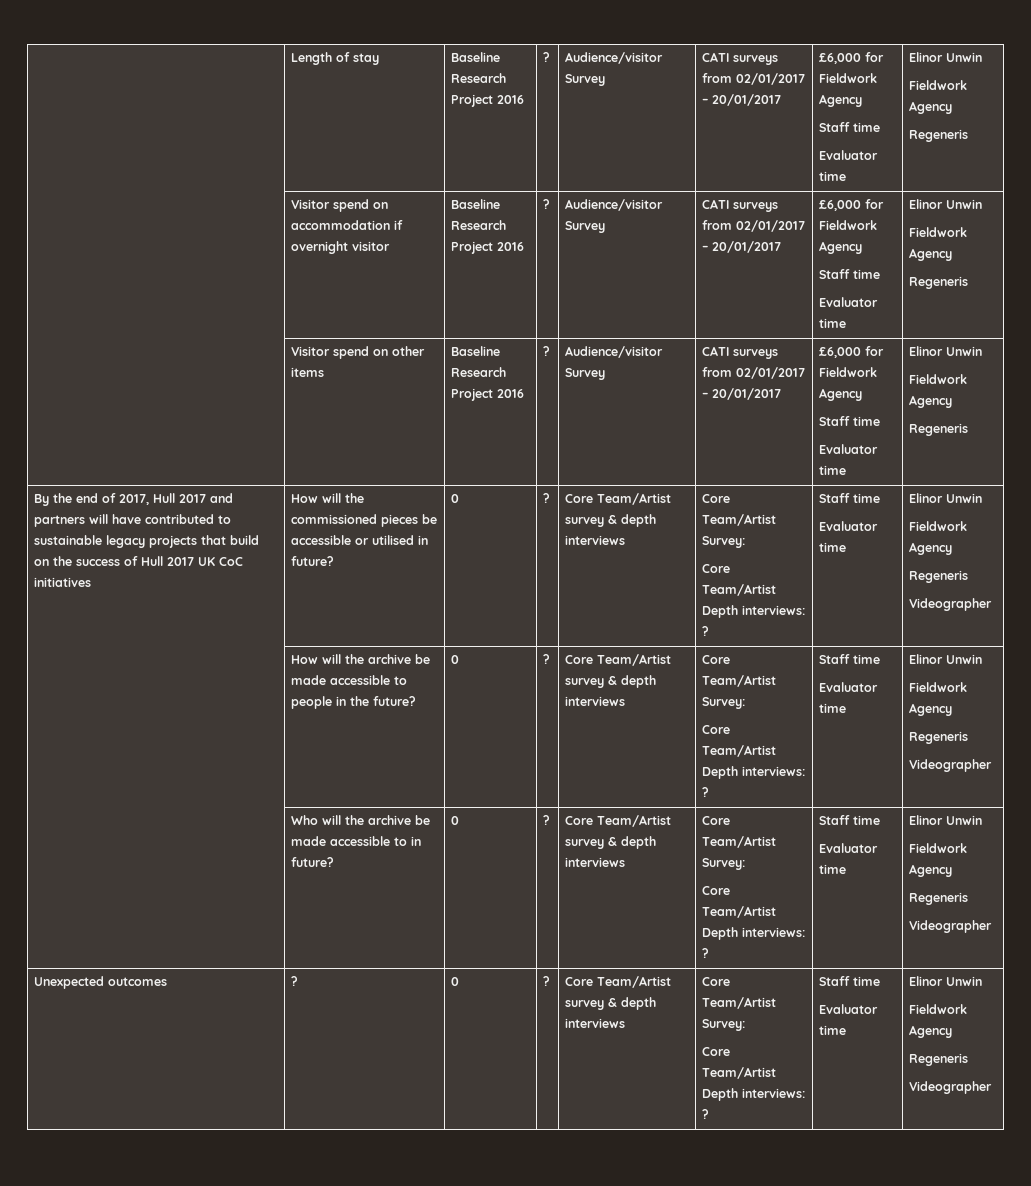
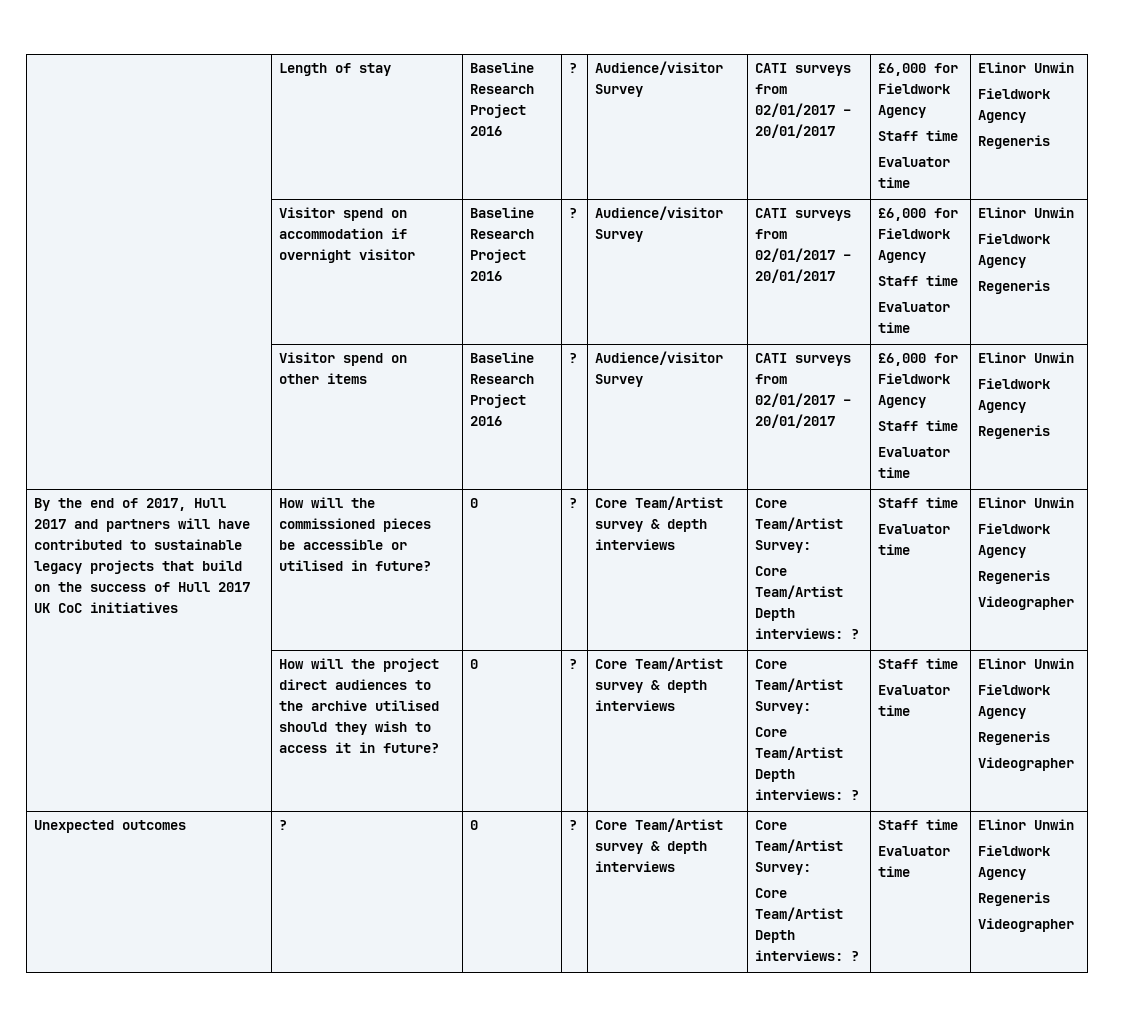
[368,654,431,664] [291,675,408,685] [291,696,417,709] [451,655,460,664] [543,654,551,664] [565,654,672,666] [565,675,657,688] [565,696,626,706] [702,655,731,664] [702,675,777,687] [702,697,746,709] [702,725,731,734] [702,745,777,757] [702,766,806,779] [702,787,710,797] [819,654,881,664] [819,682,879,692] [819,703,847,713] [909,654,983,664] [909,682,968,692] [909,703,953,716] [909,731,969,744] [909,759,993,772] [291,815,431,825] [291,836,408,846] archive be made accessible to people in the future? | 0 | ? | Core Team/Artist survey & depth interviews | Core Team/Artist Survey: // Core Team/Artist Depth interviews: ? | Staff time // Evaluator time | Elinor Unwin // Fieldwork Agency // Regeneris // Videographer // | Who will the archive be made accessible to -> [383,658,440,672] [279,679,432,690] [279,700,440,711] [279,721,432,735] [279,742,352,753] project direct audiences to the archive utilised should they wish to access it

